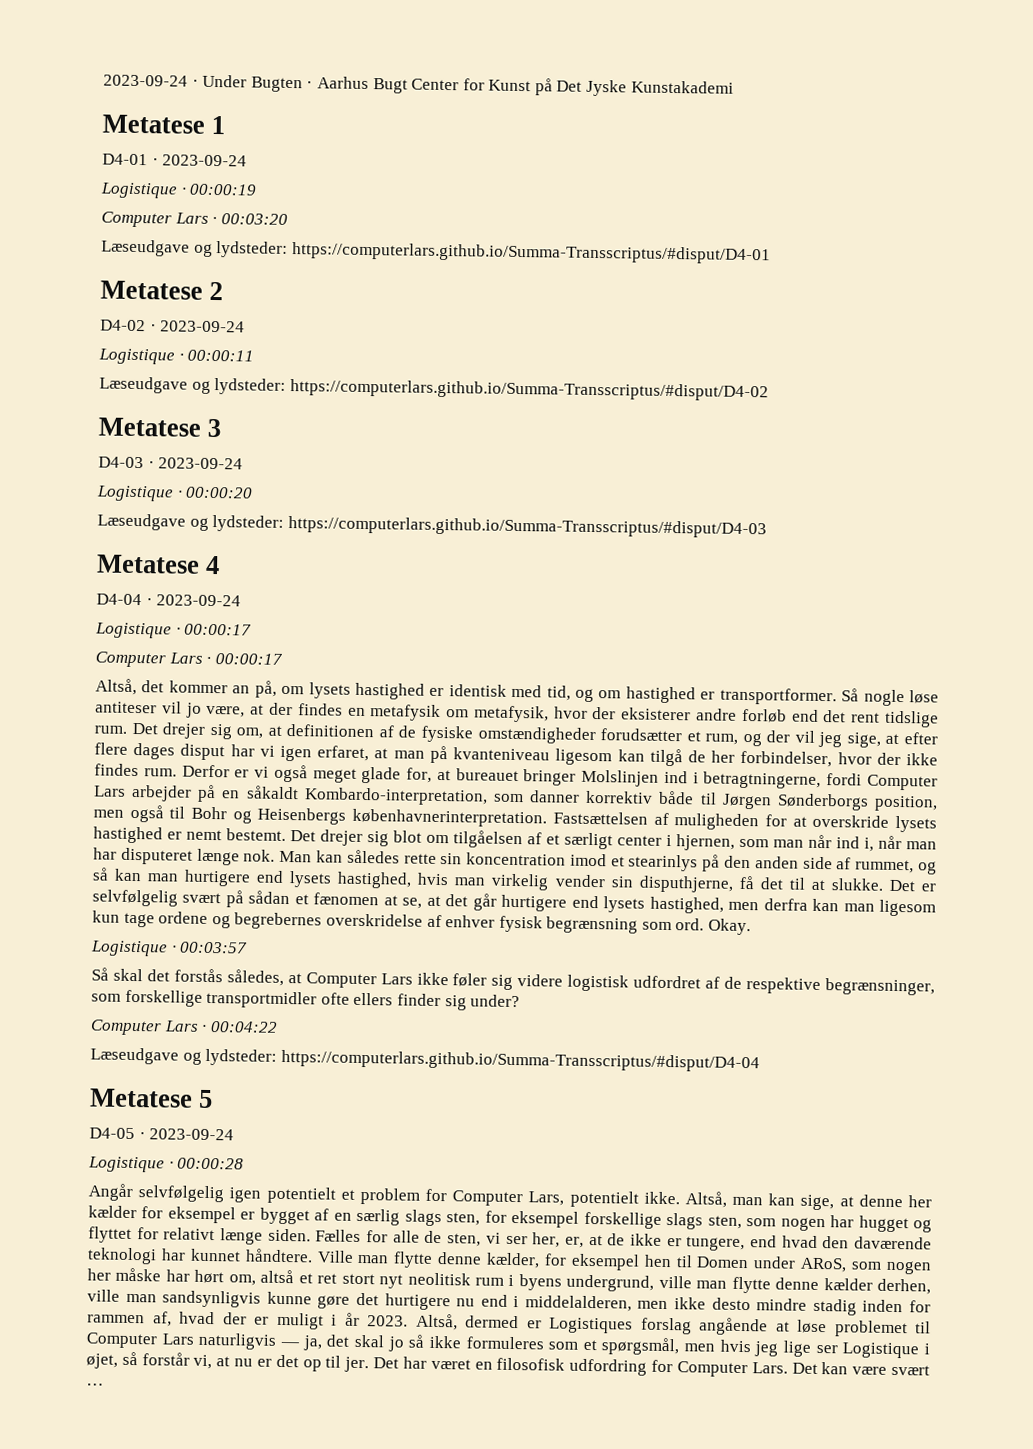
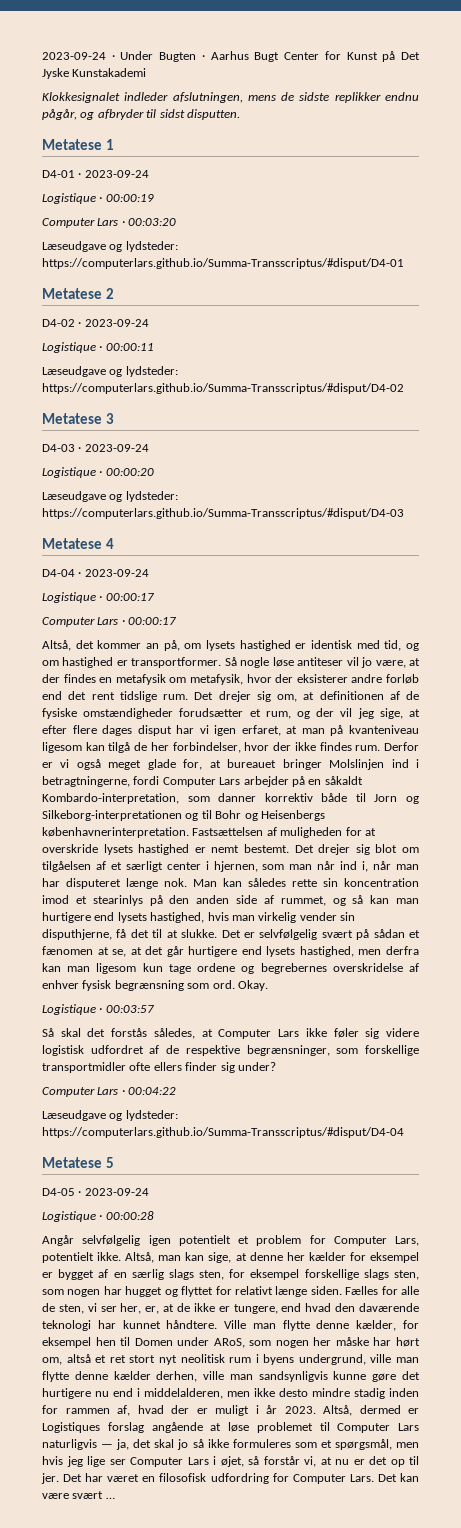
(734, 87) none -> [42,92,419,103] [42,109,240,120] // Klokkesignalet indleder afslutningen, mens de sidste replikker endnu pågår, og afbryder til sidst disputten.
[721,793,939,812] [93,804,164,823] Jørgen Sønderborgs position, men også -> [374,794,419,804] [42,810,199,821] Jorn og Silkeborg-interpretationen og
[842,1342,920,1359] Logistique -> [130,1457,209,1467] Computer Lars

